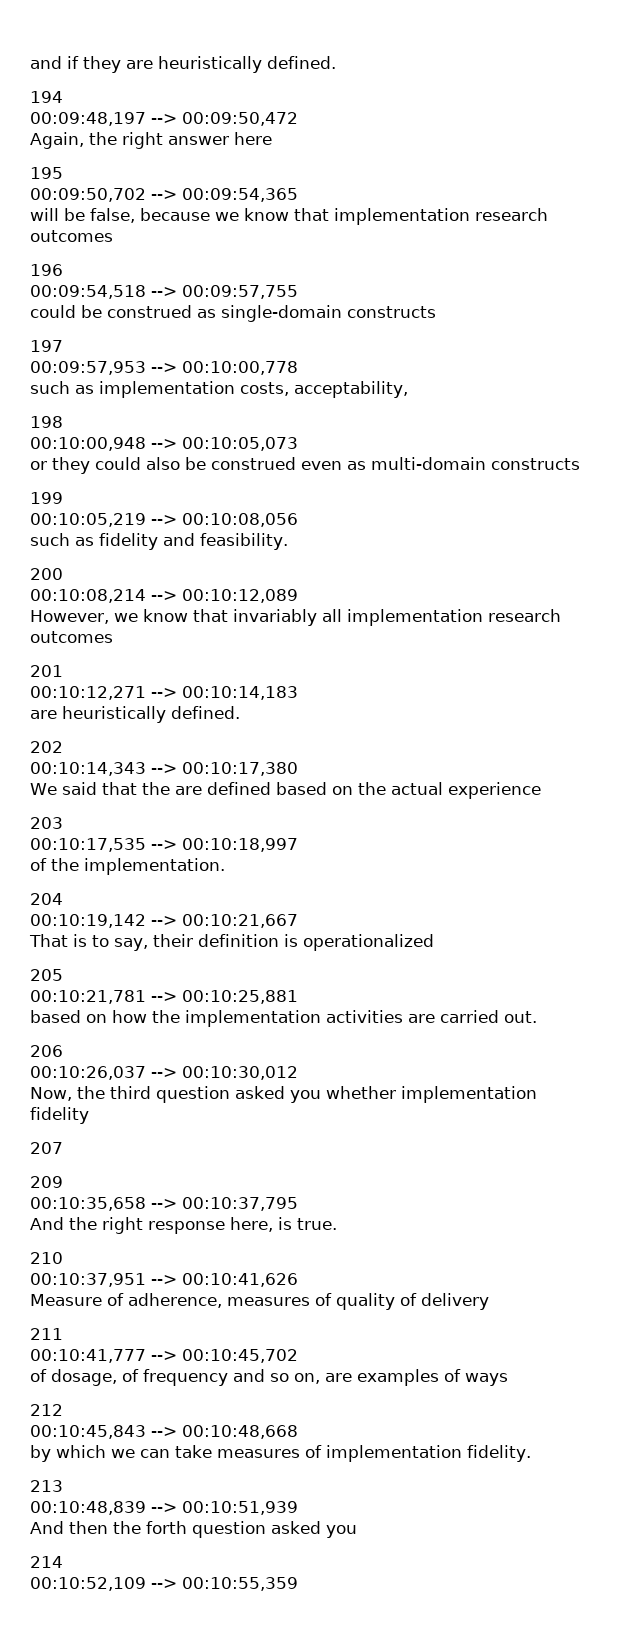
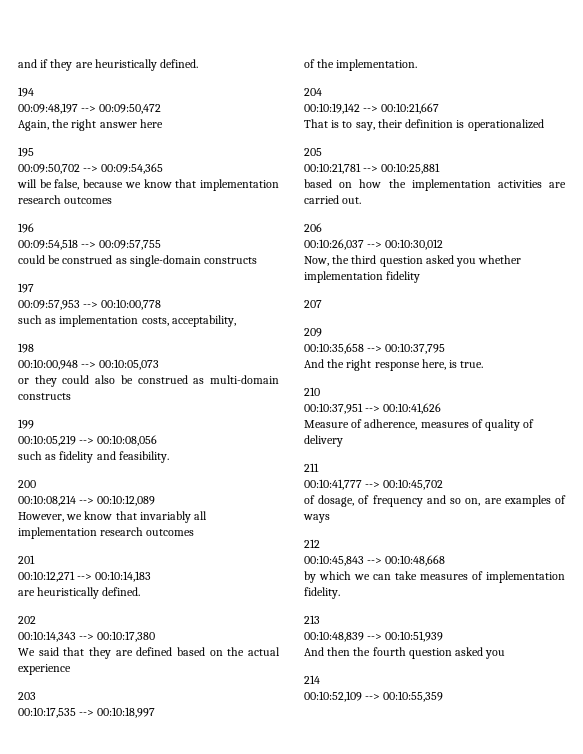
[301,461,342,470] even -> (188, 379) none
[141,782,170,795] the -> [89,647,111,659] they
[146,1521,187,1534] forth -> [372,647,406,656] fourth

